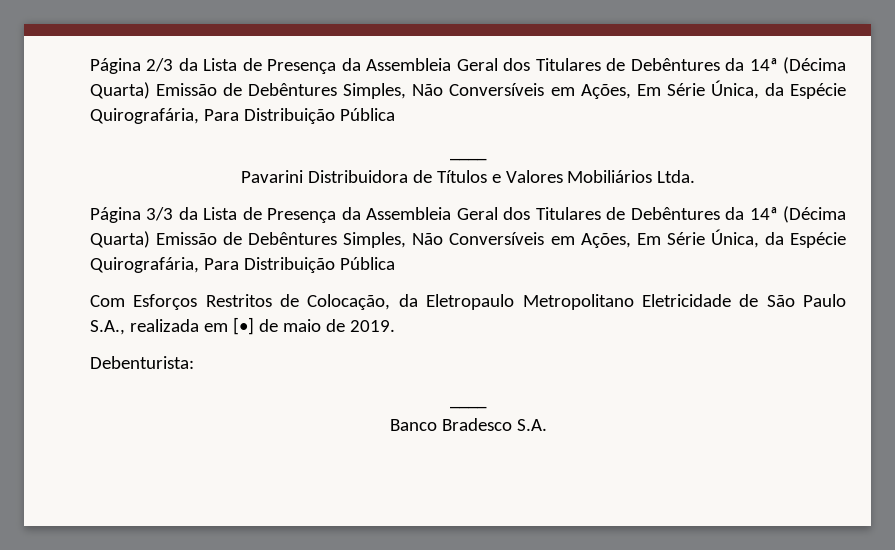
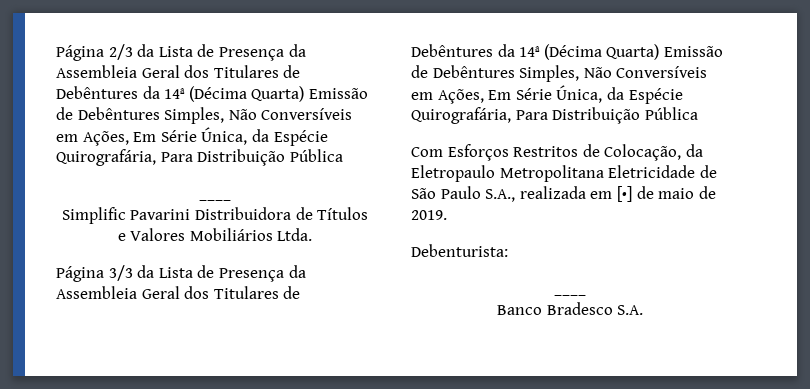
(487, 159) none -> [61,207,126,224] Simplific
[522,294,634,310] Metropolitano -> [499,165,604,182] Metropolitana

